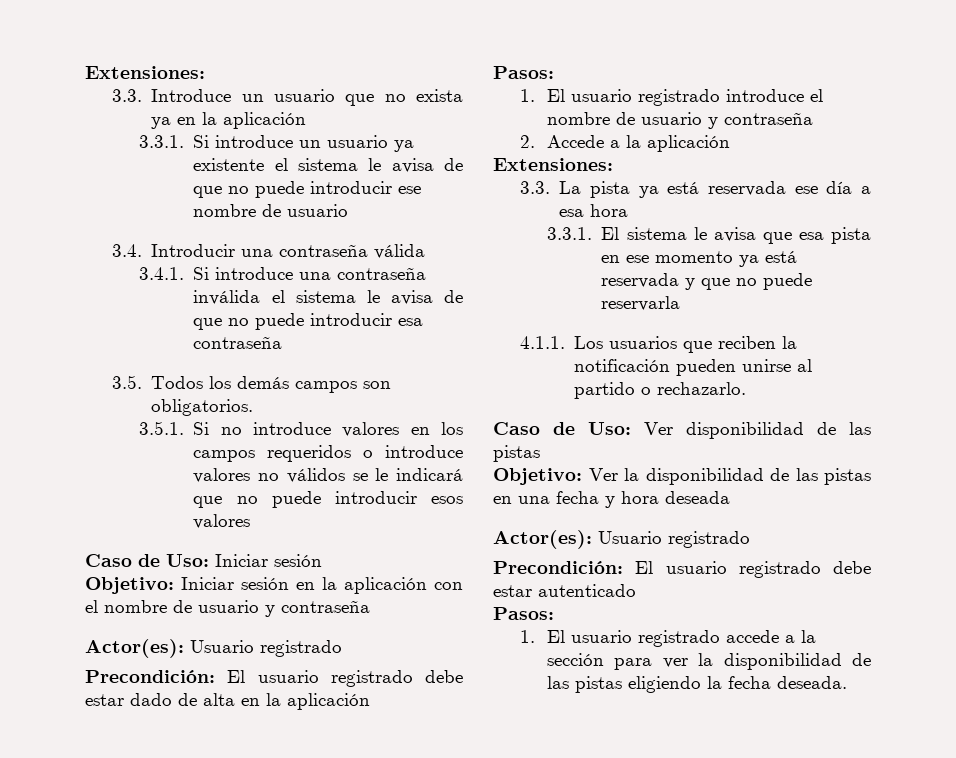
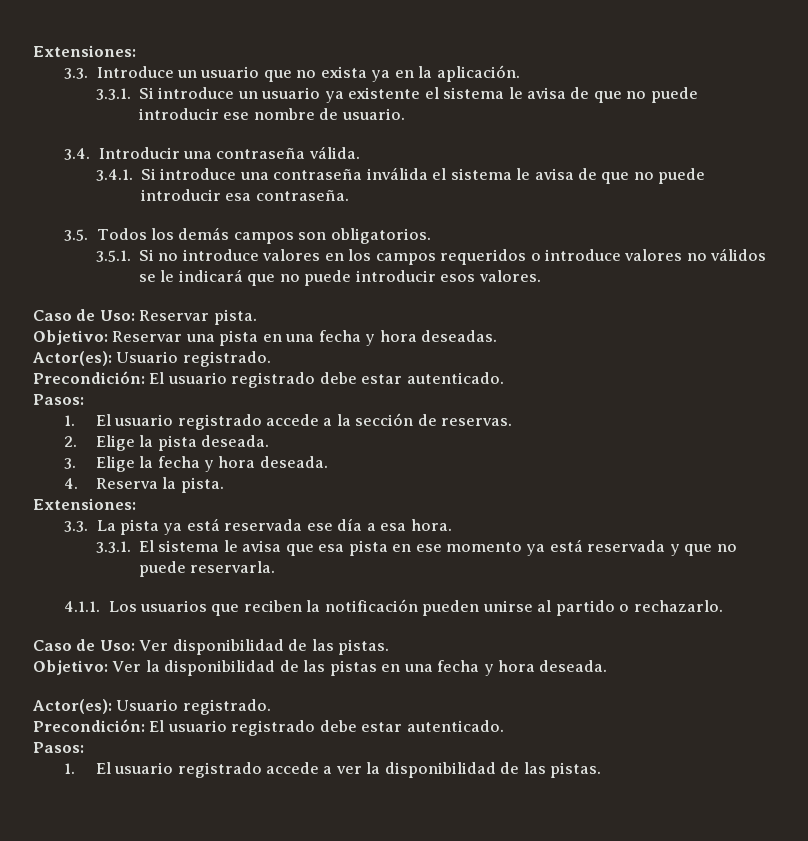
[223,112,307,129] aplicación -> [436,65,520,82] aplicación.
[287,204,349,217] usuario -> [341,108,405,120] usuario.
[374,244,426,259] válida -> [308,146,360,159] válida.
[193,336,283,349] contraseña -> [255,190,349,201] contraseña.
[193,514,251,529] [85,554,322,567] [85,577,463,594] [85,600,370,617] [85,639,342,658] [85,670,463,687] [85,693,370,710] [493,66,554,79] [519,89,823,106] [546,112,813,129] [519,135,730,152] valores // Caso de Uso: Iniciar sesión // Objetivo: Iniciar sesión en la aplicación con el nombre de usuario y contraseña // Actor(es): Usuario registrado // Precondición: El usuario registrado debe estar dado de alta en la aplicación // Pasos: // 1. El usuario registrado introduce el nombre de usuario y contraseña // 2. Accede a la aplicación -> [478,270,541,282] [33,309,257,325] [33,330,498,346] [33,351,271,367] [33,371,504,388] [33,394,84,405] [64,413,513,430] [64,435,269,451] [64,456,328,472] [64,477,224,493] valores. // Caso de Uso: Reservar pista. // Objetivo: Reservar una pista en una fecha y hora deseadas. // Actor(es): Usuario registrado. // Precondición: El usuario registrado debe estar autenticado. // Pasos: // 1. El usuario registrado accede a la sección de reservas. // 2. Elige la pista deseada. // 3. Elige la fecha y hora deseada. // 4. Reserva la pista.
[590,204,629,217] hora -> [410,519,452,531] hora.
[601,296,681,311] reservarla -> [190,561,276,573] reservarla.
[493,445,540,462] pistas -> [338,639,390,655] pistas.
[665,491,730,504] [493,530,750,549] [493,561,871,578] [493,584,636,597] [493,607,554,620] [519,630,816,647] [546,653,653,670] deseada // Actor(es): Usuario registrado // Precondición: El usuario registrado debe estar autenticado // Pasos: // 1. El usuario registrado accede a la sección para -> [539,660,608,672] [33,699,271,715] [33,719,504,736] [33,742,84,753] [64,762,333,778] deseada. // Actor(es): Usuario registrado. // Precondición: El usuario registrado debe estar autenticado. // Pasos: // 1. El usuario registrado accede a
[574,676,847,693] pistas eligiendo la fecha deseada. -> [550,762,602,778] pistas.

